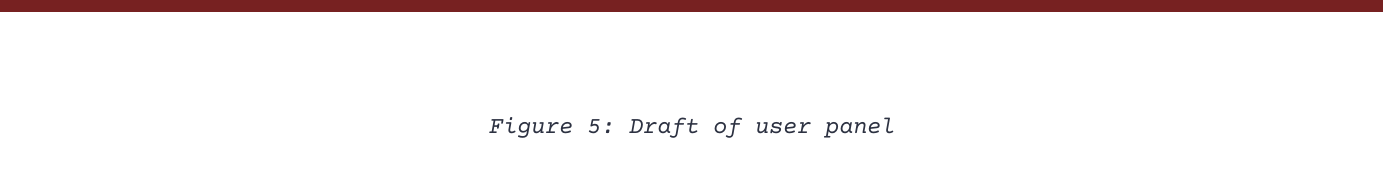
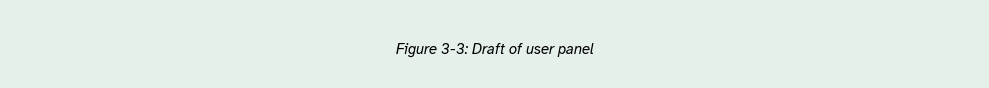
[586,119,615,134] 5: -> [440,43,468,54] 3-3:

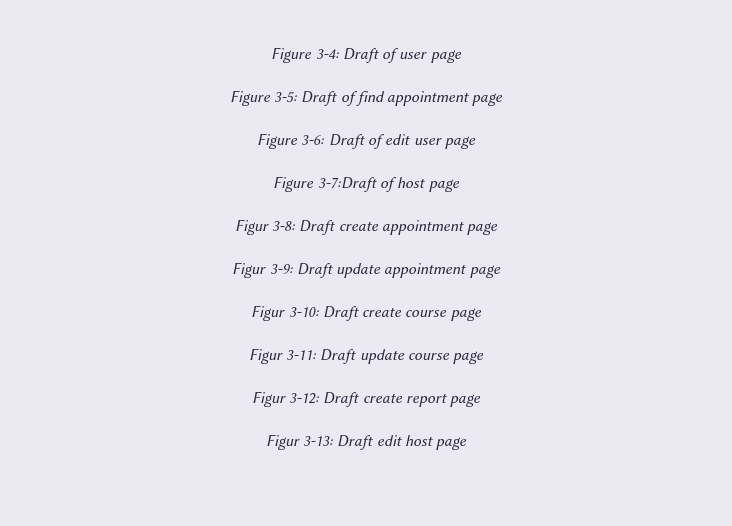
[395,43,468,58] Figure 3-3: -> [271,47,339,63] Figure 3-4:
[556,43,594,57] panel -> [430,50,462,63] [229,90,504,106] [257,133,476,149] [273,176,460,192] [234,219,499,235] [232,262,501,278] [251,305,482,321] [248,348,485,364] [251,391,482,407] [265,434,468,450] page // Figure 3-5: Draft of find appointment page // Figure 3-6: Draft of edit user page // Figure 3-7:Draft of host page // Figur 3-8: Draft create appointment page // Figur 3-9: Draft update appointment page // Figur 3-10: Draft create course page // Figur 3-11: Draft update course page // Figur 3-12: Draft create report page // Figur 3-13: Draft edit host page

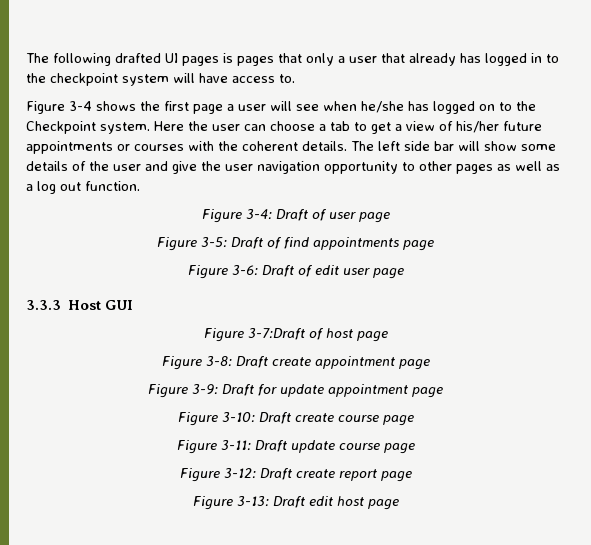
(271, 55) none -> [26,53,559,66] [26,73,295,86] [26,101,536,114] [26,121,542,134] [26,141,556,154] [26,161,560,174] [26,181,140,194] The following drafted UI pages is pages that only a user that already has logged in to the checkpoint system will have access to. // Figure 3-4 shows the first page a user will see when he/she has logged on to the Checkpoint system. Here the user can choose a tab to get a view of his/her future appointments or courses with the coherent details. The left side bar will show some details of the user and give the user navigation opportunity to other pages as well as a log out function. //
[387,91,470,106] appointment -> [313,237,399,250] appointments
(476, 142) none -> [26,300,134,310] // 3.3.3 Host GUI
[234,219,269,235] Figur -> [161,356,202,370] Figure
[232,262,267,278] Figur -> [148,384,188,398] Figure
(333, 270) none -> [258,384,277,396] for
[251,305,286,321] Figur -> [177,412,218,426] Figure
[248,348,283,364] Figur -> [176,440,217,454] Figure
[251,391,286,407] Figur -> [179,468,220,482] Figure
[265,434,300,450] Figur -> [192,496,233,510] Figure

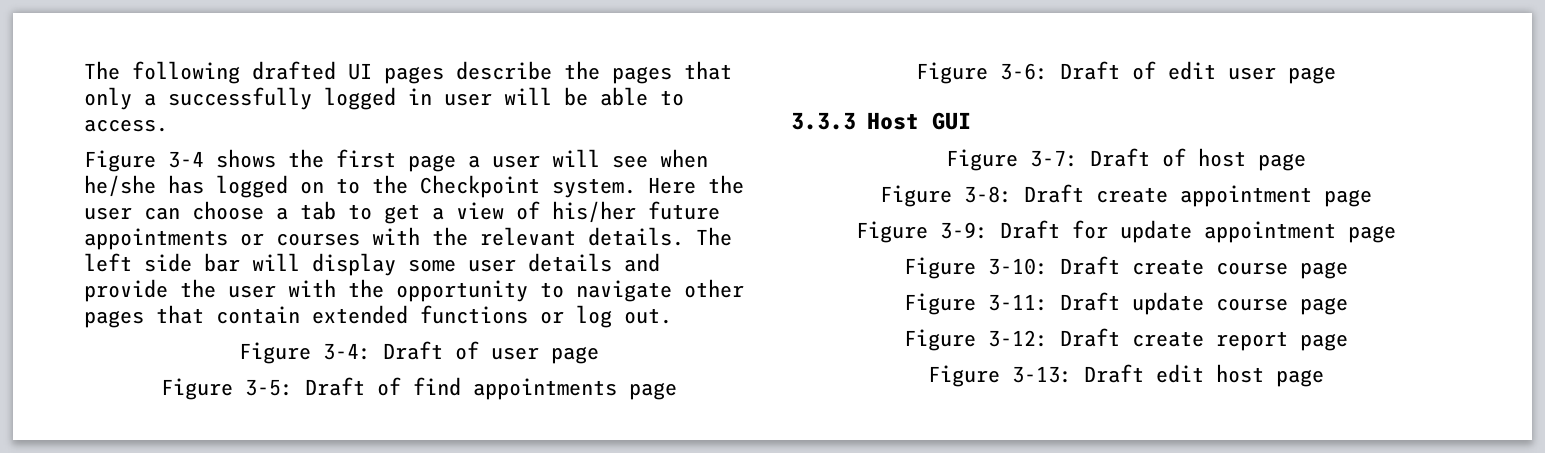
[223,53,233,63] is -> [456,61,600,80] describe the
[349,53,559,66] [26,73,295,86] user that already has logged in to the checkpoint system will have access to. -> [168,87,684,110] [84,119,168,132] successfully logged in user will be able to access.
[242,141,298,151] coherent -> [480,227,576,246] relevant
[484,141,556,151] [26,161,320,174] show some details of the user and give the user navigation -> [312,253,660,276] [84,279,384,302] display some user details and provide the user with the
(415, 166) none -> [576,280,672,302] navigate
[497,161,560,171] [26,181,140,194] as well as a log out function. -> [156,305,672,328] that contain extended functions or log out.
[247,328,305,340] 3-7:Draft -> [1030,148,1150,167] 3-7: Draft

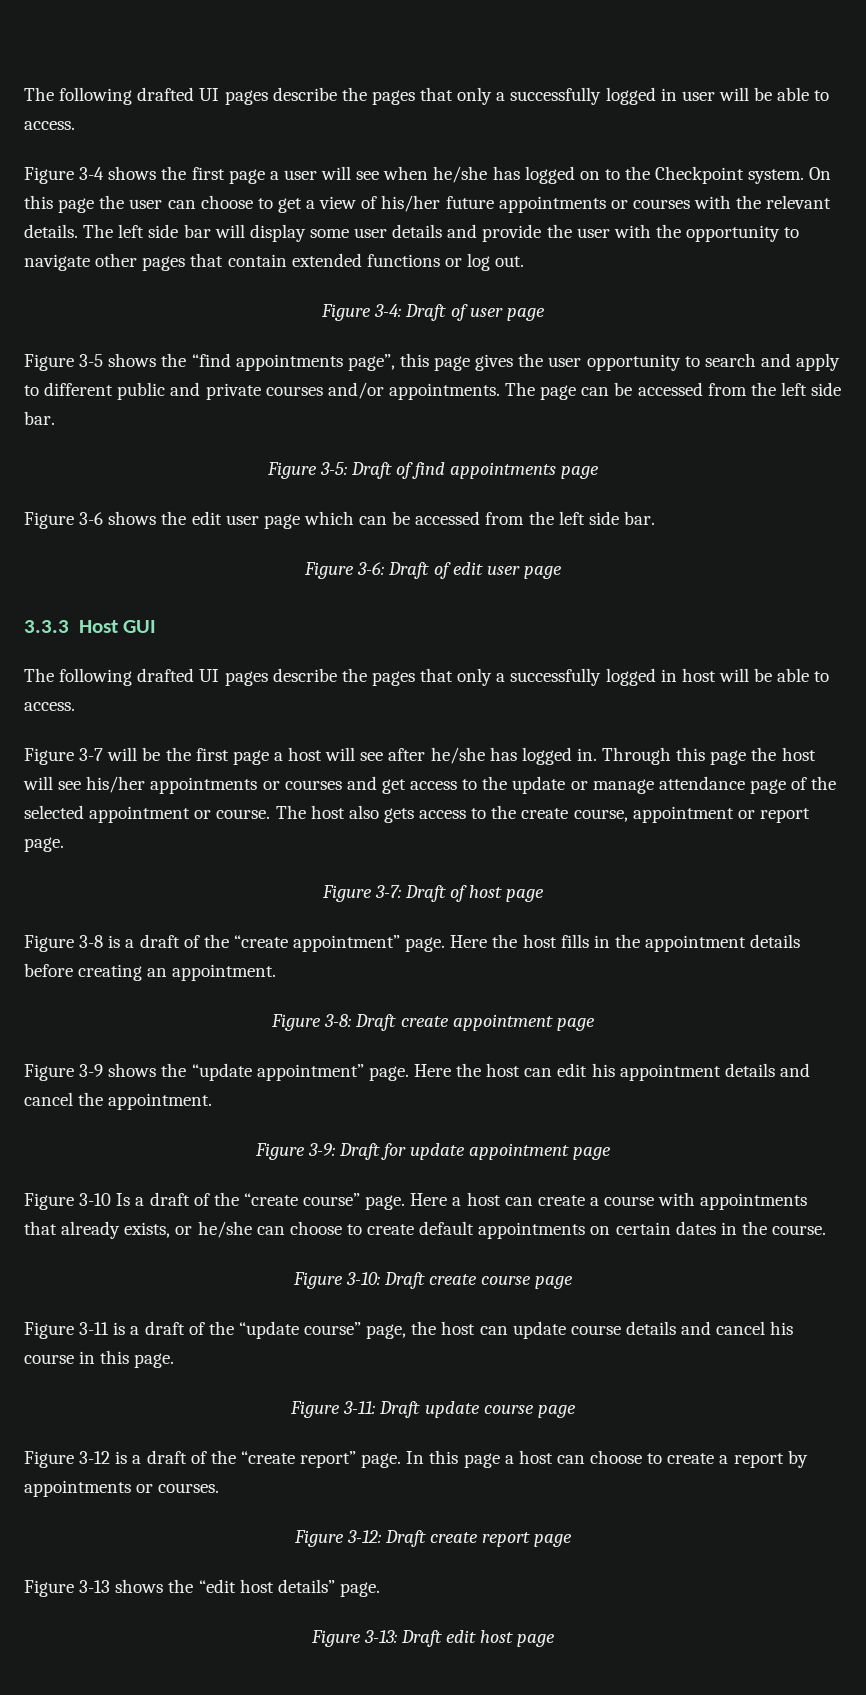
[648,177,696,194] Here -> [809,167,832,180] [24,195,95,213] On this page
[276,201,336,220] a tab -> (253, 202) none
(599, 355) none -> [24,353,841,371] [24,382,842,400] [24,411,55,425] // Figure 3-5 shows the “find appointments page”, this page gives the user opportunity to search and apply to different public and private courses and/or appointments. The page can be accessed from the left side bar.
(677, 391) none -> [24,511,655,529] // Figure 3-6 shows the edit user page which can be accessed from the left side bar.
(971, 121) none -> [24,668,830,686] [24,702,75,711] [24,747,816,765] [23,776,837,794] [24,805,810,823] [24,837,64,852] // The following drafted UI pages describe the pages that only a successfully logged in host will be able to access. // Figure 3-7 will be the first page a host will see after he/she has logged in. Through this page the host will see his/her appointments or courses and get access to the update or manage attendance page of the selected appointment or course. The host also gets access to the create course, appointment or report page.
(1306, 162) none -> [24,934,801,952] [24,963,277,981] // Figure 3-8 is a draft of the “create appointment” page. Here the host fills in the appointment details before creating an appointment.
(1372, 198) none -> [24,1063,810,1081] [24,1092,213,1110] // Figure 3-9 shows the “update appointment” page. Here the host can edit his appointment details and cancel the appointment.
(1396, 234) none -> [24,1192,808,1210] [24,1221,827,1239] // Figure 3-10 Is a draft of the “create course” page. Here a host can create a course with appointments that already exists, or he/she can choose to create default appointments on certain dates in the course.
(1348, 270) none -> [24,1321,794,1339] [24,1350,175,1368] // Figure 3-11 is a draft of the “update course” page, the host can update course details and cancel his course in this page.
(1348, 306) none -> [24,1450,808,1468] [24,1480,220,1497] // Figure 3-12 is a draft of the “create report” page. In this page a host can choose to create a report by appointments or courses.
(1348, 342) none -> [24,1579,380,1597] // Figure 3-13 shows the “edit host details” page.

